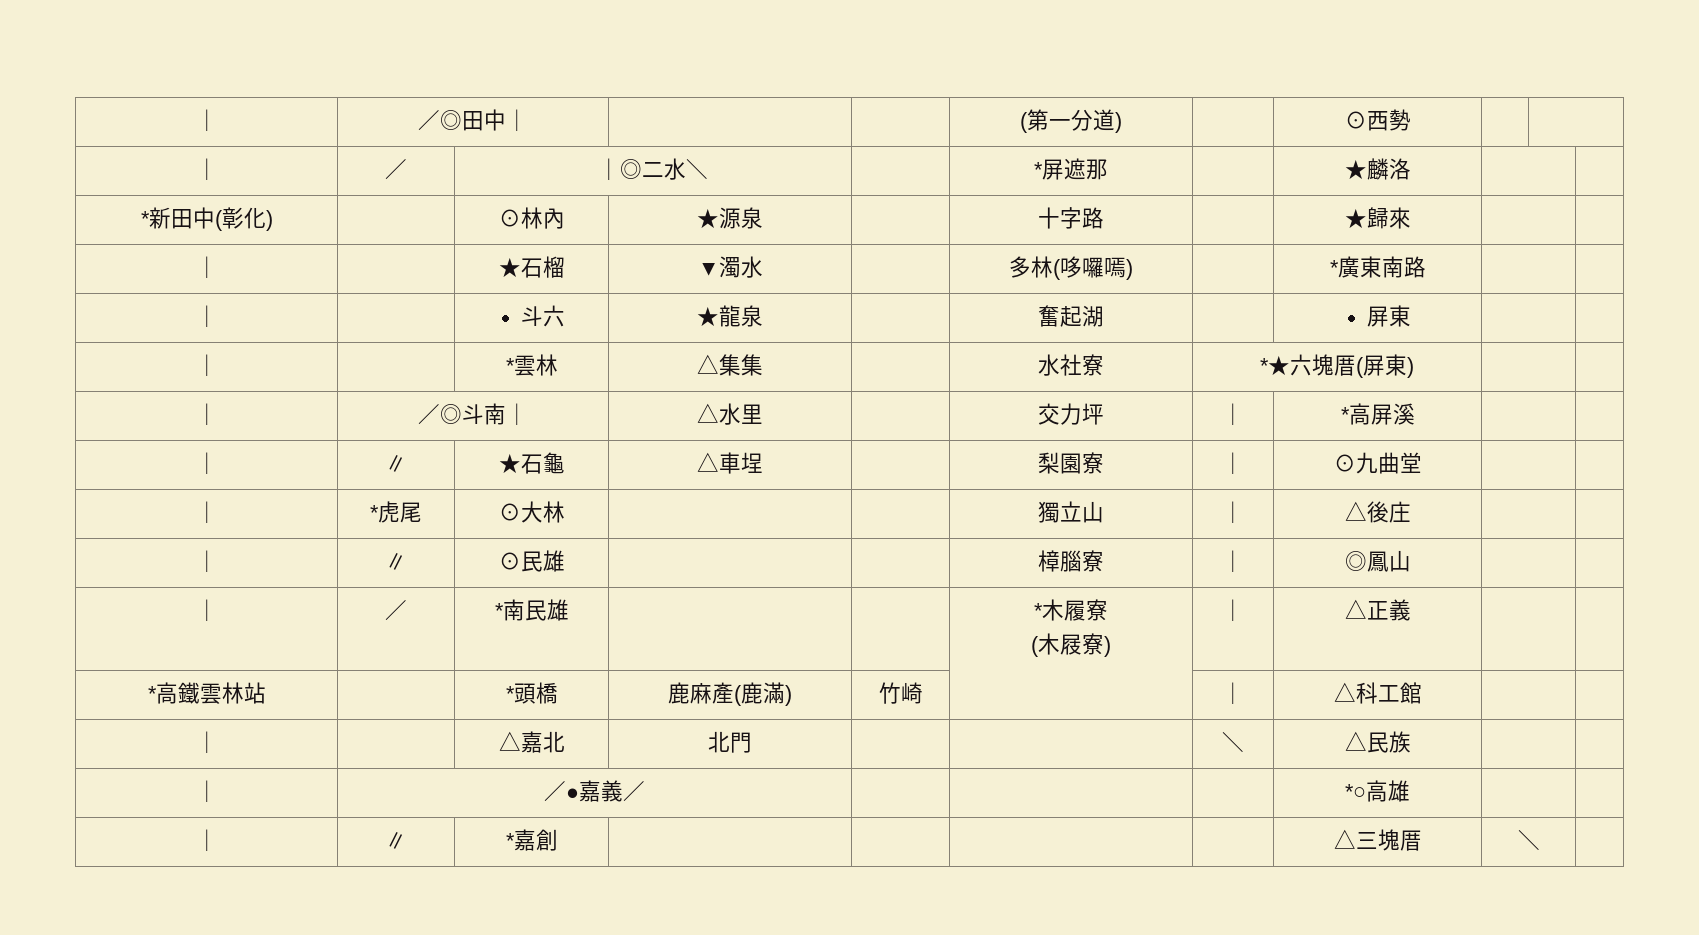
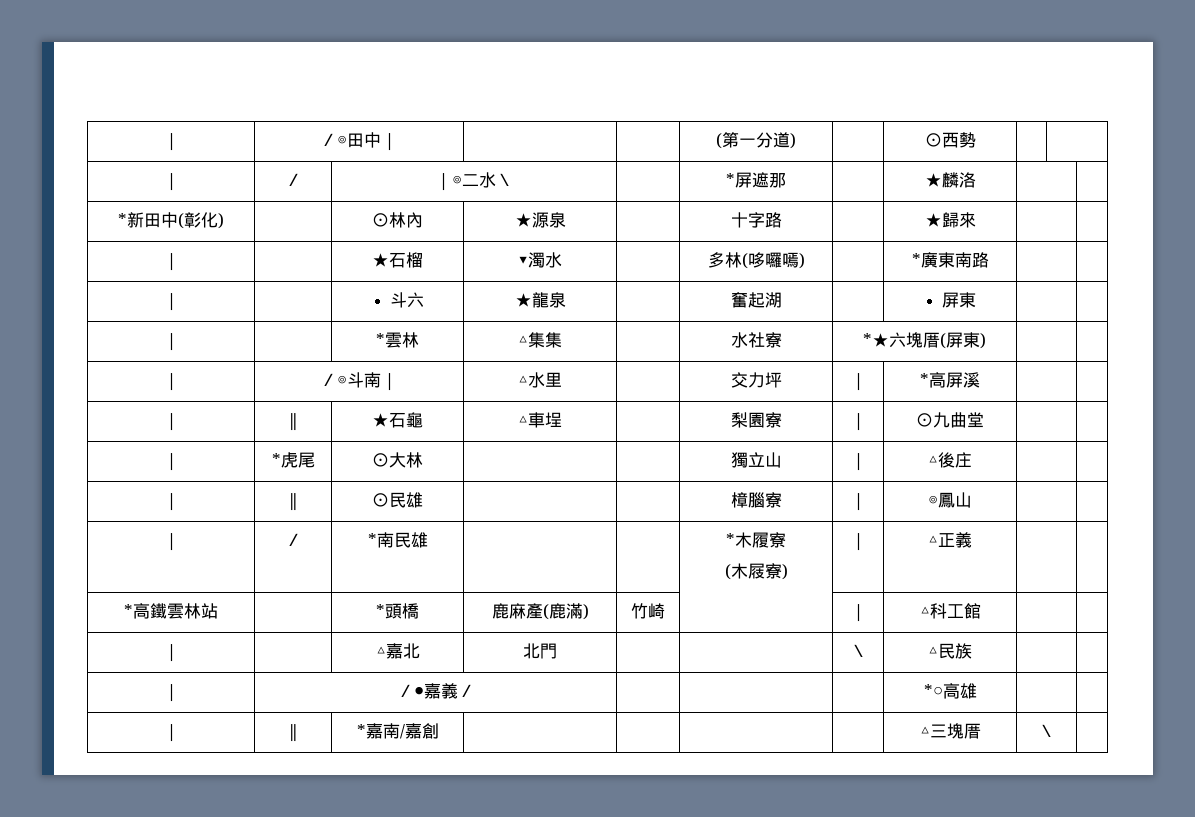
(536, 840) none -> [382,723,422,739] 南/嘉

